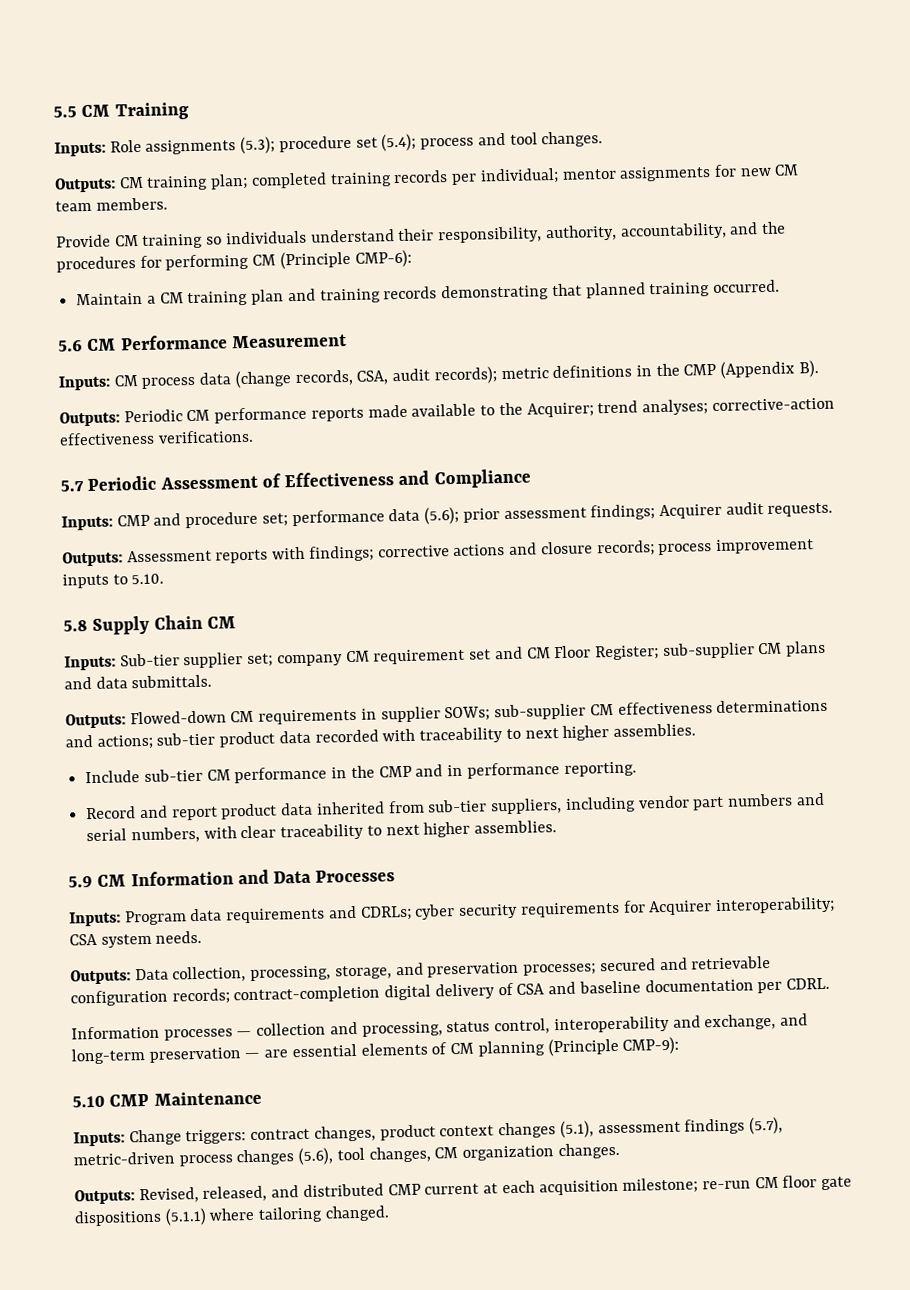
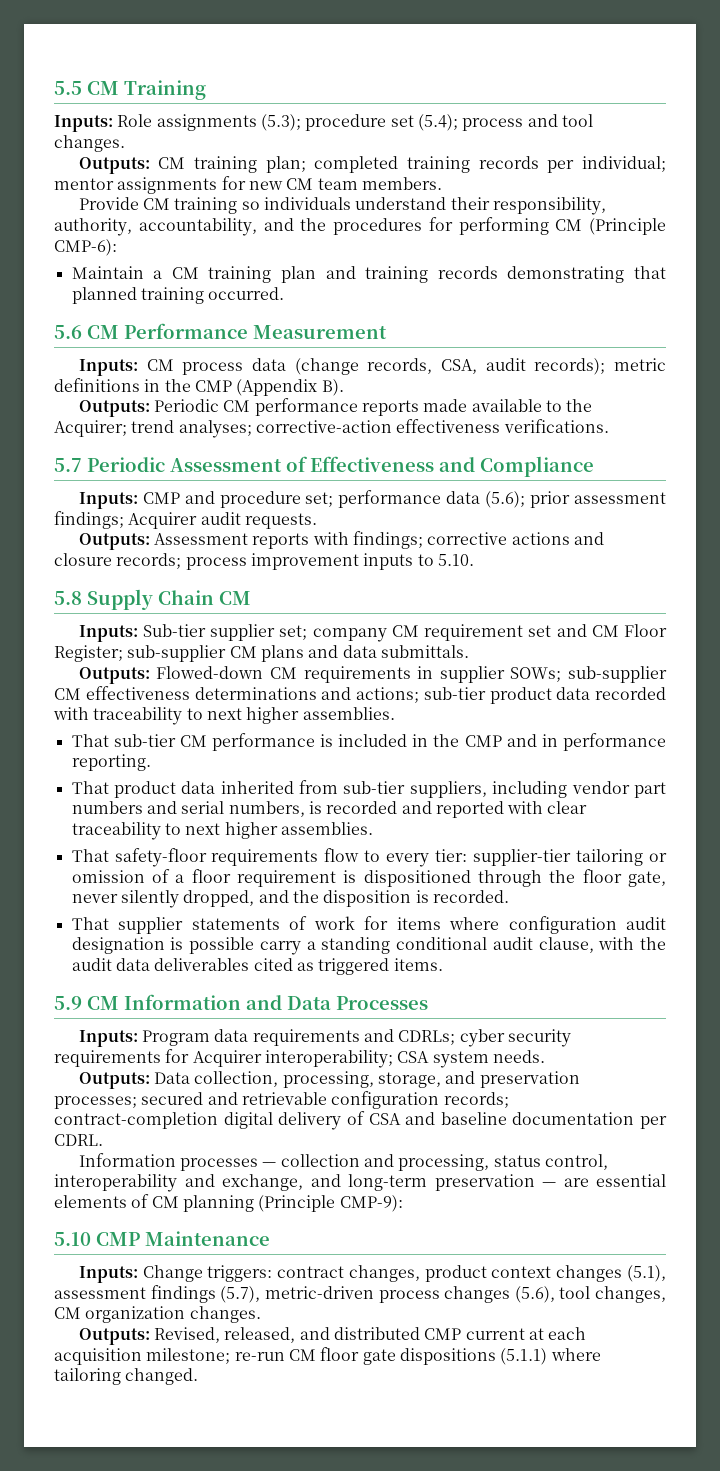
[85,770,141,784] Include -> [71,734,109,747] That
(328, 775) none -> [320,734,408,747] is included
[86,805,218,821] Record and report -> [71,781,109,794] That
(200, 835) none -> [308,801,504,818] is recorded and reported
(558, 827) none -> [71,848,667,867] [71,869,667,887] [71,890,509,908] [71,916,666,934] [71,937,667,955] [71,958,443,975] // That safety-floor requirements flow to every tier: supplier-tier tailoring or omission of a floor requirement is dispositioned through the floor gate, never silently dropped, and the disposition is recorded. // That supplier statements of work for items where configuration audit designation is possible carry a standing conditional audit clause, with the audit data deliverables cited as triggered items.

